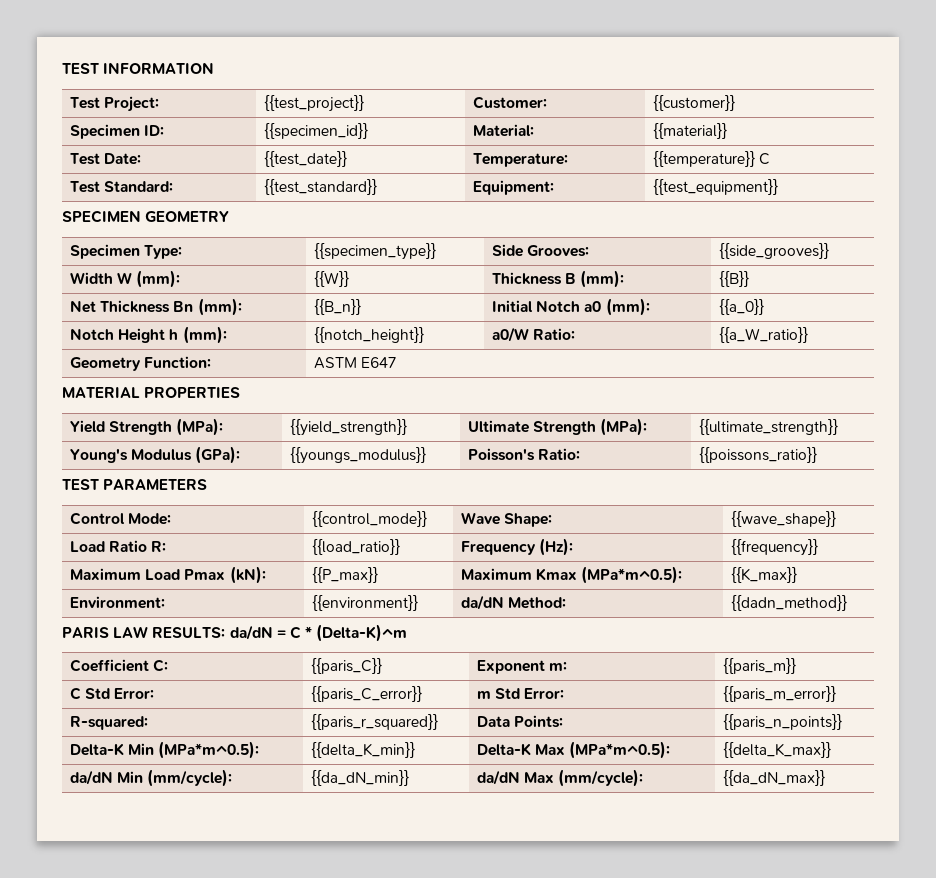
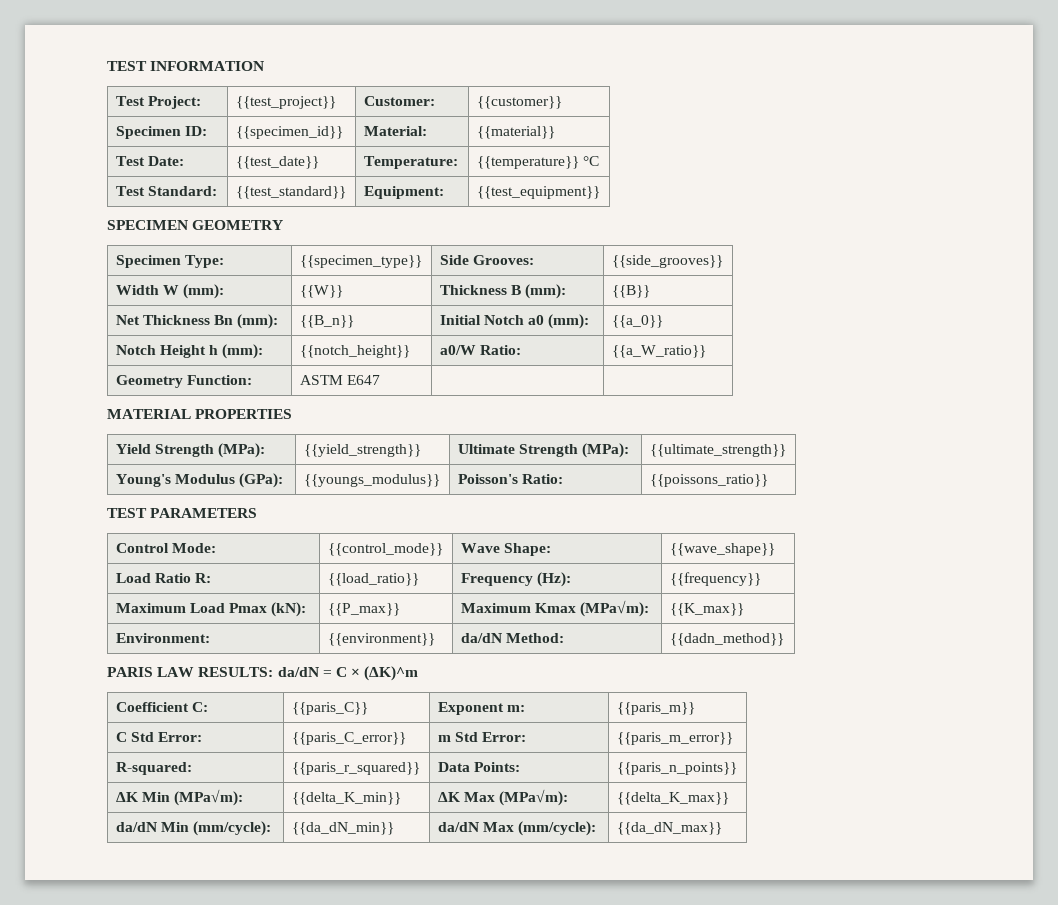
[759,153,771,165] C -> [582,156,599,166] °C
[581,566,683,584] (MPa*m^0.5): -> [579,600,649,617] (MPa√m):
[305,624,408,642] * (Delta-K)^m -> [351,666,419,681] × (ΔK)^m
[70,741,260,759] [311,742,416,758] [477,741,671,759] Delta-K Min (MPa*m^0.5): | {{delta_K_min}} | Delta-K Max (MPa*m^0.5): -> [115,789,243,806] [291,792,401,805] [437,789,568,806] ΔK Min (MPa√m): | {{delta_K_min}} | ΔK Max (MPa√m):

